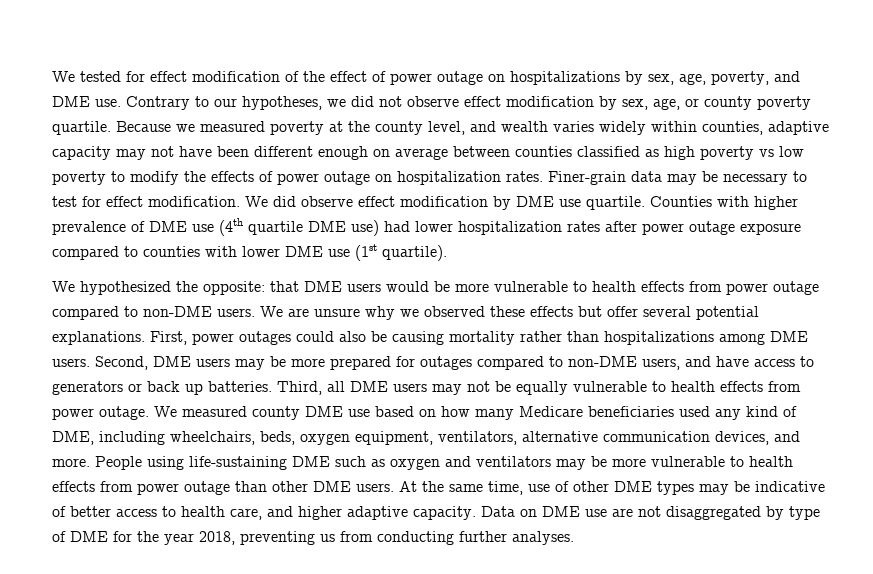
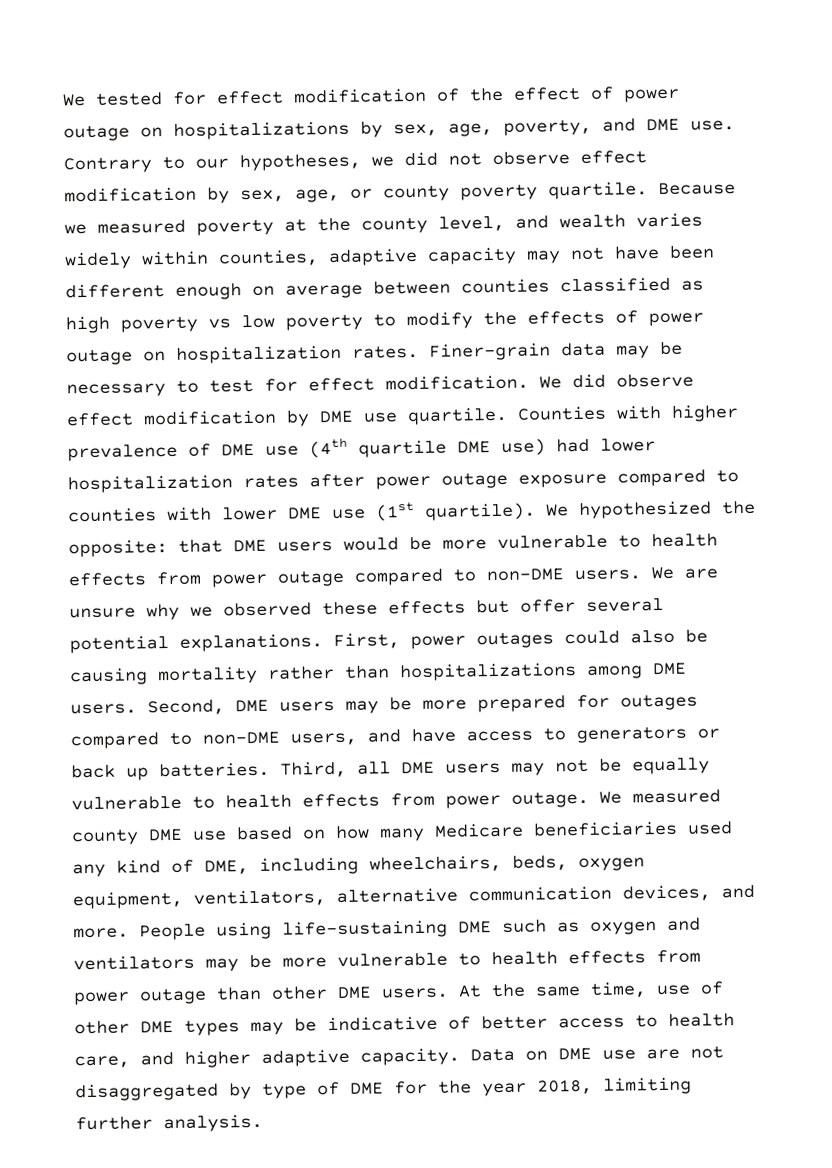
(447, 253) // -> (536, 511) none
[240,531,574,545] preventing us from conducting further analyses. -> [603,1076,692,1095] [75,1113,263,1133] limiting further analysis.

